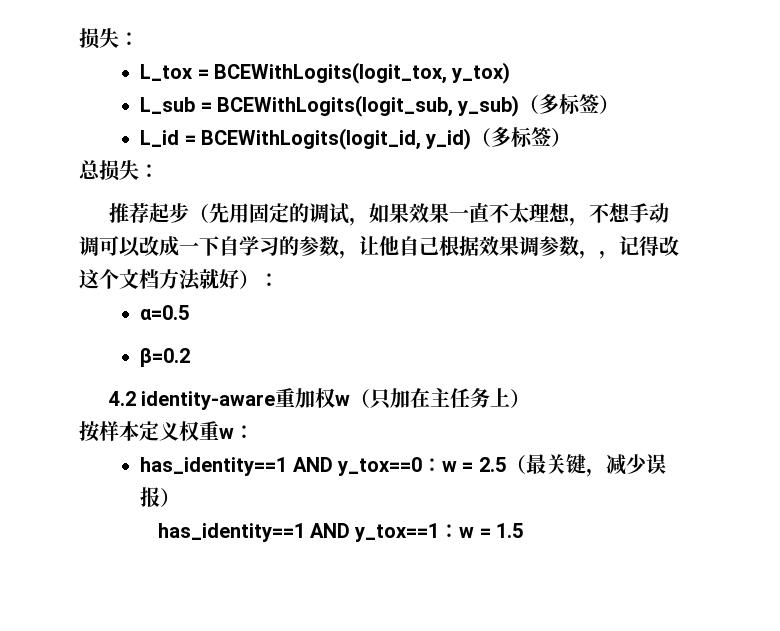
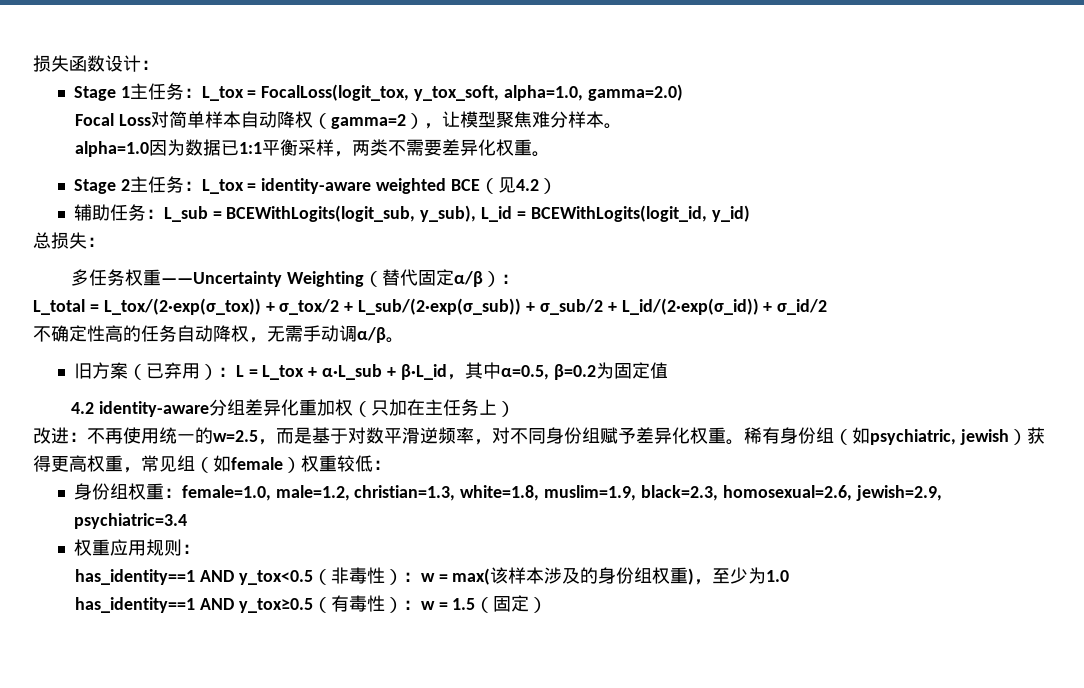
[79,28,139,49] [140,62,511,84] [140,94,620,117] 损失： // L_tox = BCEWithLogits(logit_tox, y_tox) // L_sub = BCEWithLogits(logit_sub, y_sub)（多标签） // -> [33,55,159,72] [73,83,683,101] [74,111,622,129] [74,139,550,157] [73,176,558,194] [73,204,477,222] 损失函数设计： // Stage 1主任务：L_tox = FocalLoss(logit_tox, y_tox_soft, alpha=1.0, gamma=2.0) // Focal Loss对简单样本自动降权（gamma=2），让模型聚焦难分样本。 // alpha=1.0因为数据已1:1平衡采样，两类不需要差异化权重。 // Stage 2主任务：L_tox = identity-aware weighted BCE（见4.2） // 辅助任务：L_sub = BCEWithLogits(logit_sub, y_sub),
[471,127,572,148] （多标签） -> (750, 213) none
[109,202,670,226] [79,236,679,259] [79,269,279,291] [140,305,190,320] 推荐起步（先用固定的调试，如果效果一直不太理想，不想手动调可以改成一下自学习的参数，让他自己根据效果调参数，，记得改这个文档方法就好）： // α=0.5 // -> [70,269,519,287] [33,298,828,315] [33,325,404,343] [73,362,549,380] 多任务权重——Uncertainty Weighting（替代固定α/β）： // L_total = L_tox/(2·exp(σ_tox)) + σ_tox/2 + L_sub/(2·exp(σ_sub)) + σ_sub/2 + L_id/(2·exp(σ_id)) + σ_id/2 // 不确定性高的任务自动降权，无需手动调α/β。 // 旧方案（已弃用）：L = L_tox + α·L_sub + β·L_id，其中α=0.5,
(191, 357) none -> [595,362,668,379] 为固定值
[275,388,351,408] 重加权w -> [208,399,353,416] 分组差异化重加权
[79,421,254,442] [140,454,666,477] [140,487,181,507] [157,523,440,542] 按样本定义权重w： // has_identity==1 AND y_tox==0：w = 2.5（最关键，减少误报） // has_identity==1 AND y_tox==1 -> [33,427,1045,445] [33,455,391,473] [73,483,942,501] [73,513,187,529] [73,539,200,556] [74,567,790,585] [74,595,403,613] 改进：不再使用统一的w=2.5，而是基于对数平滑逆频率，对不同身份组赋予差异化权重。稀有身份组（如psychiatric, jewish）获得更高权重，常见组（如female）权重较低： // 身份组权重：female=1.0, male=1.2, christian=1.3, white=1.8, muslim=1.9, black=2.3, homosexual=2.6, jewish=2.9, psychiatric=3.4 // 权重应用规则： // has_identity==1 AND y_tox<0.5（非毒性）：w = max(该样本涉及的身份组权重)，至少为1.0 // has_identity==1 AND y_tox≥0.5（有毒性）
(524, 530) none -> [475,595,548,613] （固定）

